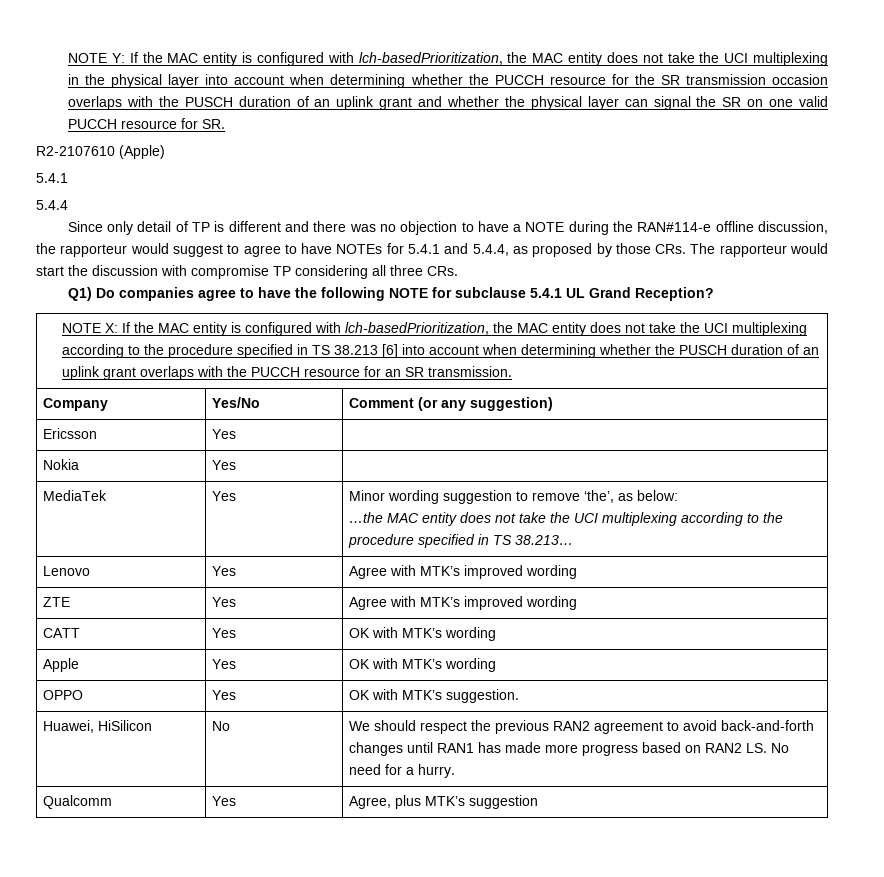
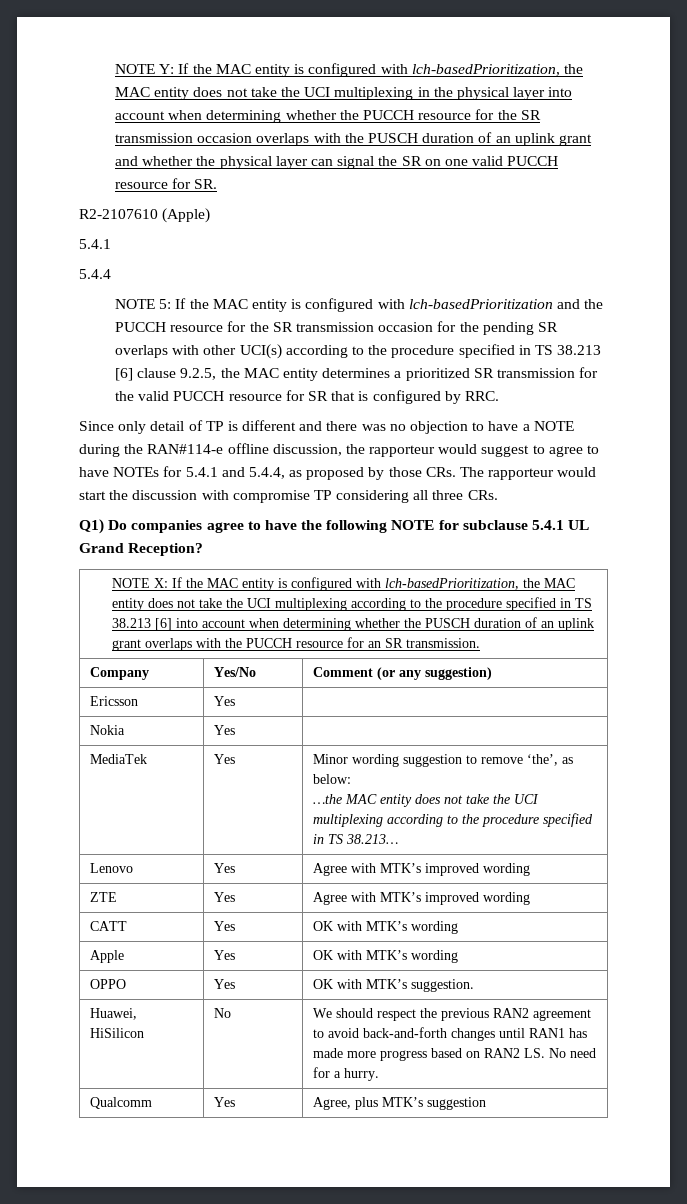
(68, 205) none -> [115,298,604,312] [115,321,558,335] [115,344,602,359] [115,367,599,381] [115,390,499,404] // NOTE 5: If the MAC entity is configured with lch-basedPrioritization and the PUCCH resource for the SR transmission occasion for the pending SR overlaps with other UCI(s) according to the procedure specified in TS 38.213 [6] clause 9.2.5, the MAC entity determines a prioritized SR transmission for the valid PUCCH resource for SR that is configured by RRC.

